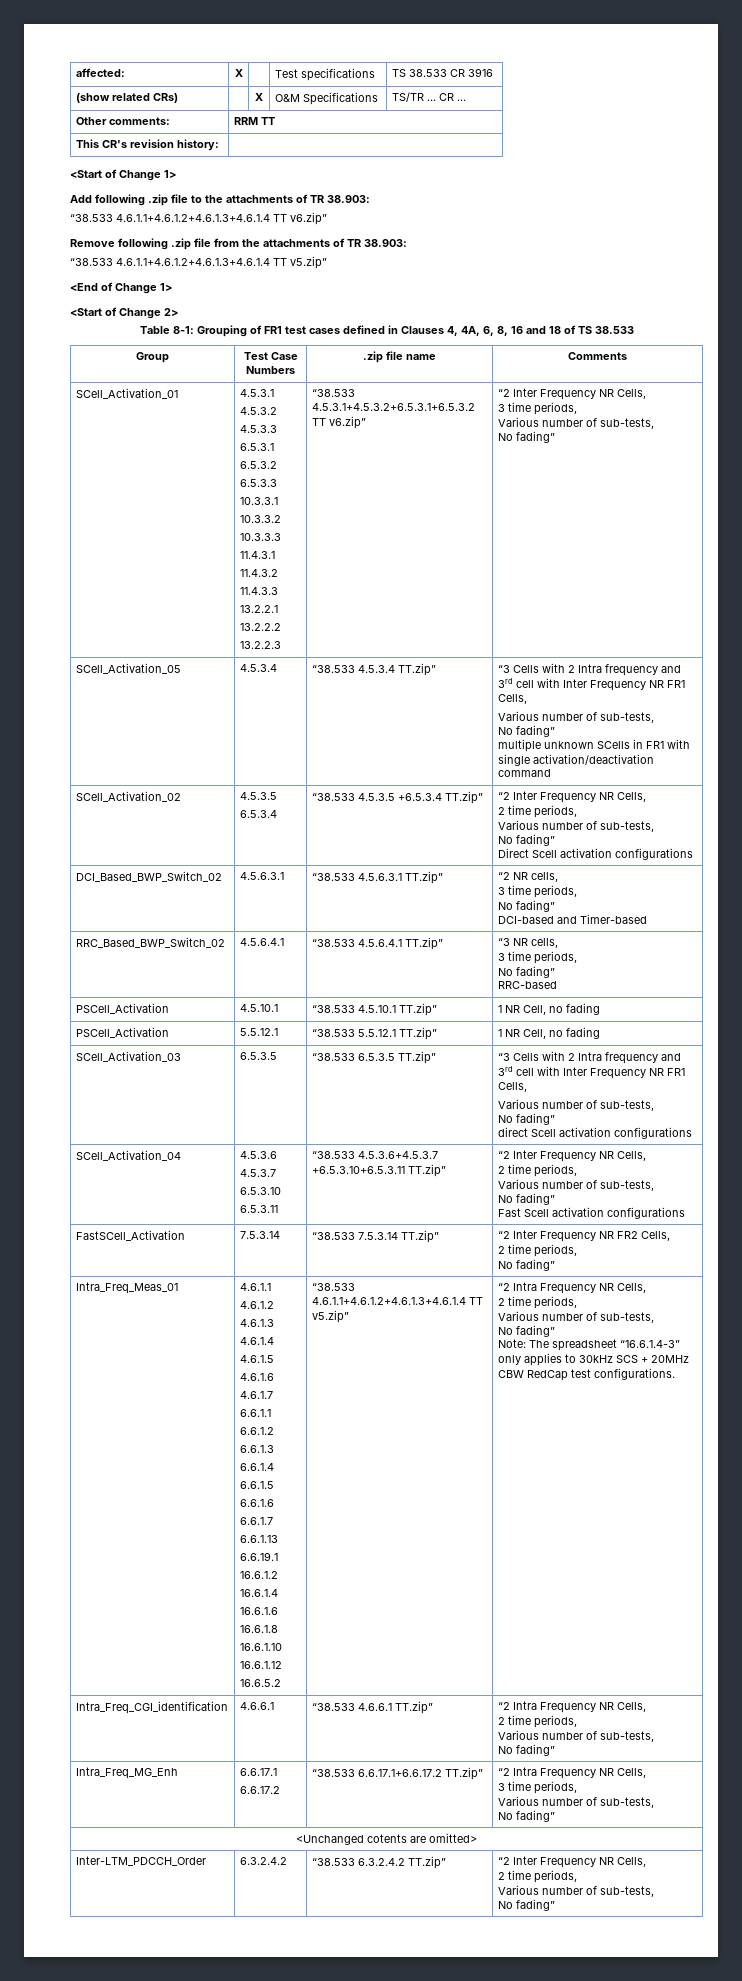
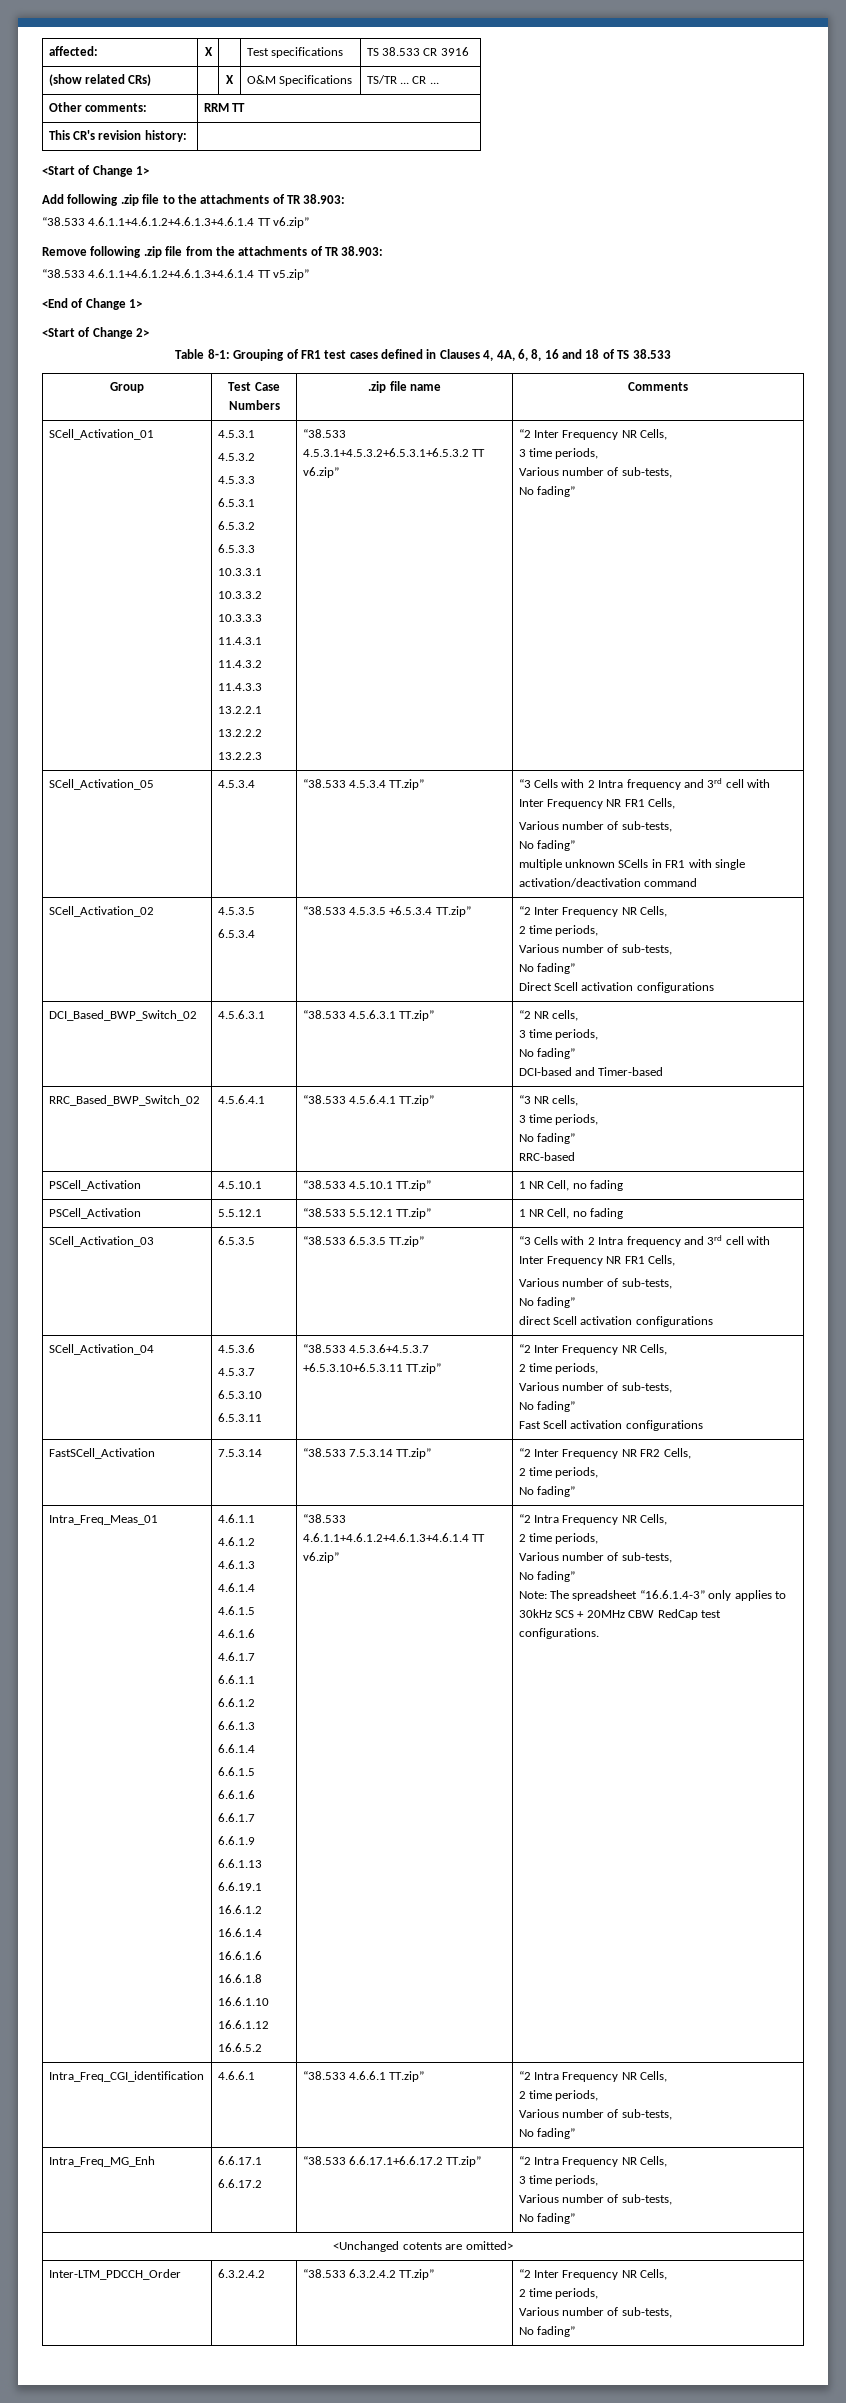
(273, 1521) none -> [217,1836,255,1845] // 6.6.1.9
[311,1310,349,1323] v5.zip” -> [302,1552,339,1563] v6.zip”

